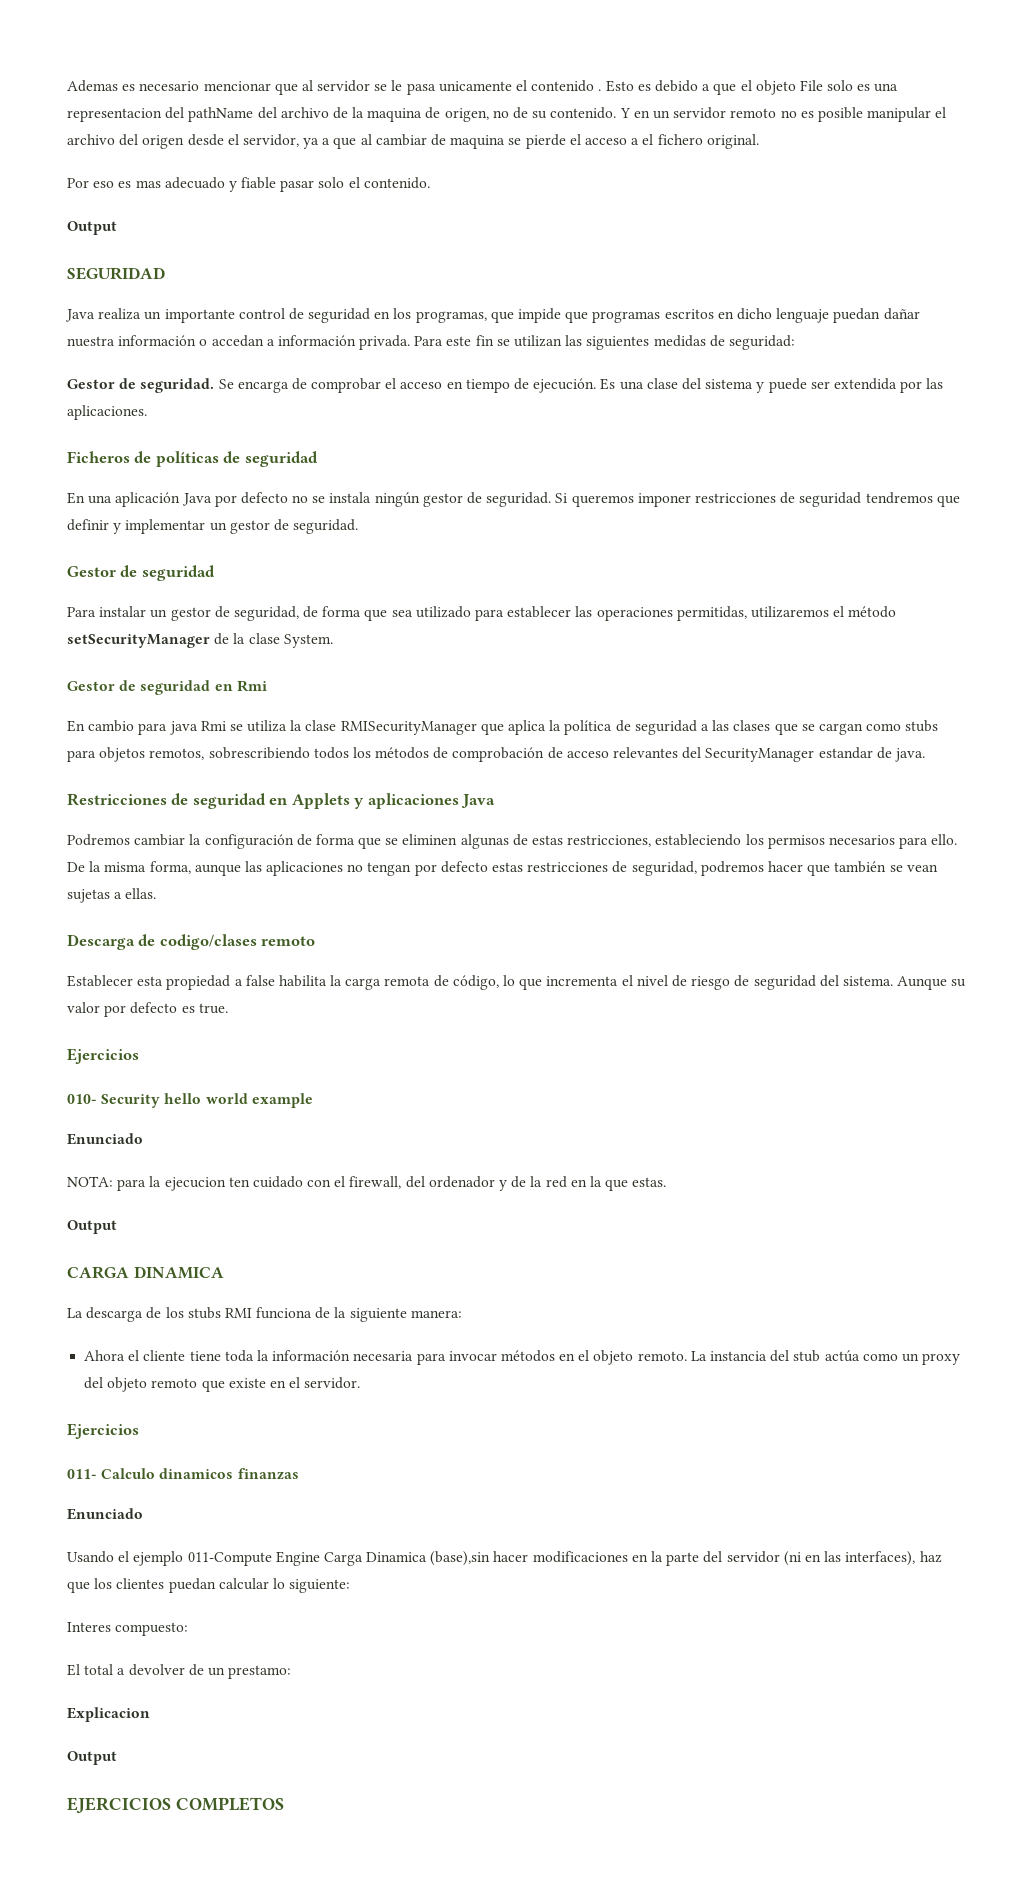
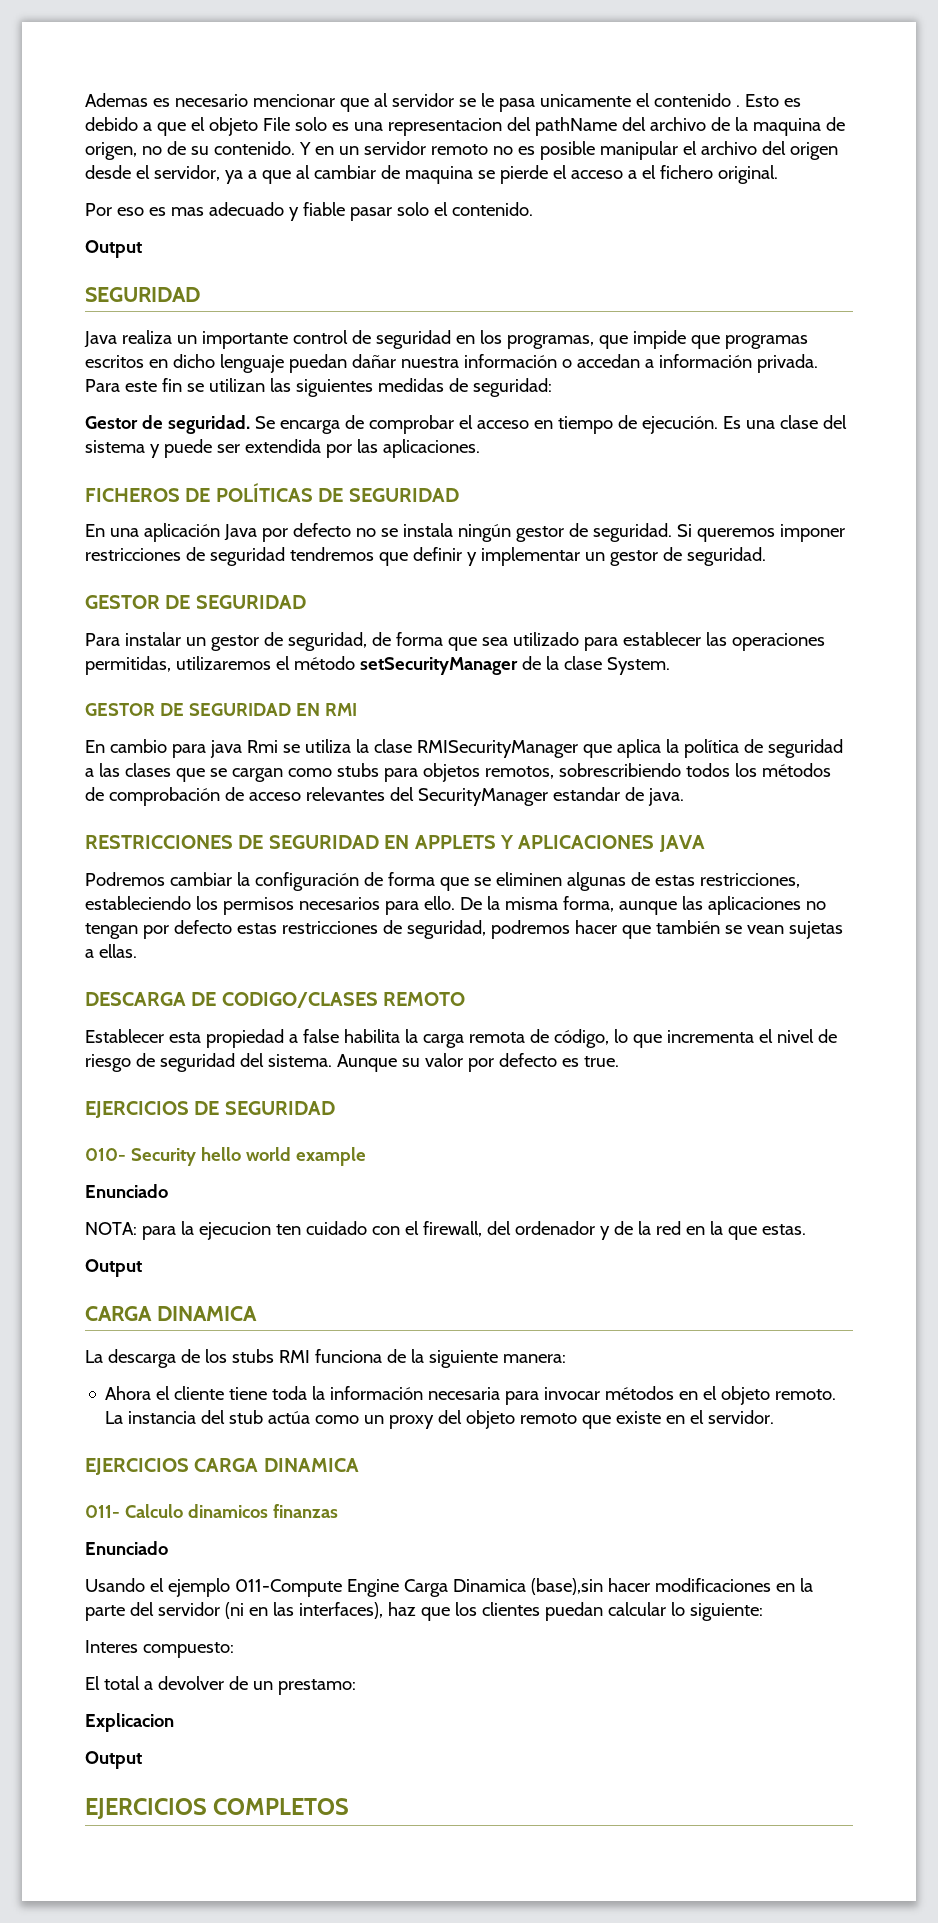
[67,451,318,467] Ficheros de políticas de seguridad -> [85,483,459,502] FICHEROS DE POLÍTICAS DE SEGURIDAD
[67,565,215,581] Gestor de seguridad -> [85,595,306,609] GESTOR DE SEGURIDAD
[67,680,267,695] Gestor de seguridad en Rmi -> [85,703,357,716] GESTOR DE SEGURIDAD EN RMI
[67,793,496,809] Restricciones de seguridad en Applets y aplicaciones Java -> [85,835,705,852] RESTRICCIONES DE SEGURIDAD EN APPLETS Y APLICACIONES JAVA
[67,934,316,950] Descarga de codigo/clases remoto -> [85,992,466,1008] DESCARGA DE CODIGO/CLASES REMOTO
[67,1048,139,1064] Ejercicios -> [85,1101,335,1118] EJERCICIOS DE SEGURIDAD
[67,1423,139,1439] Ejercicios -> [85,1458,359,1475] EJERCICIOS CARGA DINAMICA

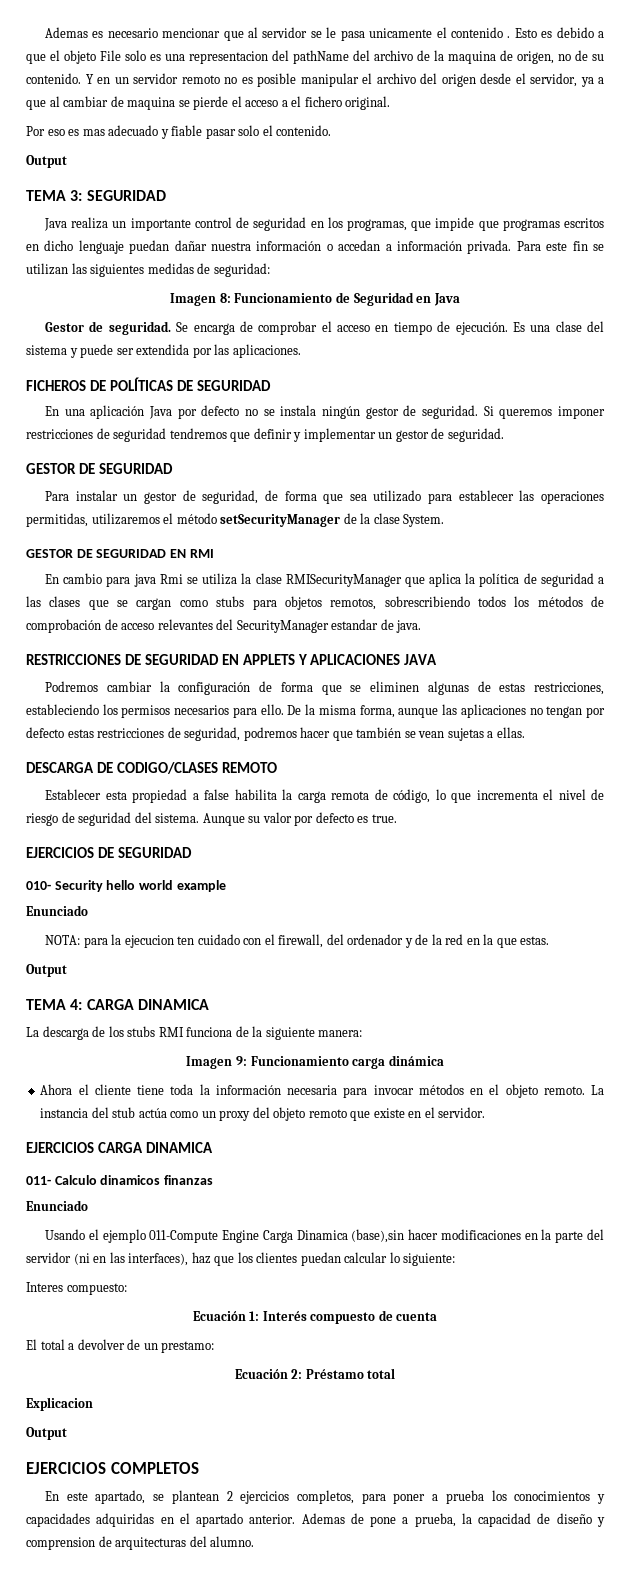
(142, 249) none -> [26,190,83,201] TEMA 3:
(552, 387) none -> [170,292,460,306] // Imagen 8: Funcionamiento de Seguridad en Java
(142, 1268) none -> [26,999,83,1010] TEMA 4:
(566, 1358) none -> [186,1055,444,1069] // Imagen 9: Funcionamiento carga dinámica
(234, 1650) none -> [192,1310,438,1324] // Ecuación 1: Interés compuesto de cuenta
(356, 1687) none -> [234,1368,396,1379] // Ecuación 2: Préstamo total
(350, 1806) none -> [45,1490,606,1504] [26,1513,605,1527] [26,1536,255,1550] // En este apartado, se plantean 2 ejercicios completos, para poner a prueba los conocimientos y capacidades adquiridas en el apartado anterior. Ademas de pone a prueba, la capacidad de diseño y comprension de arquitecturas del alumno.

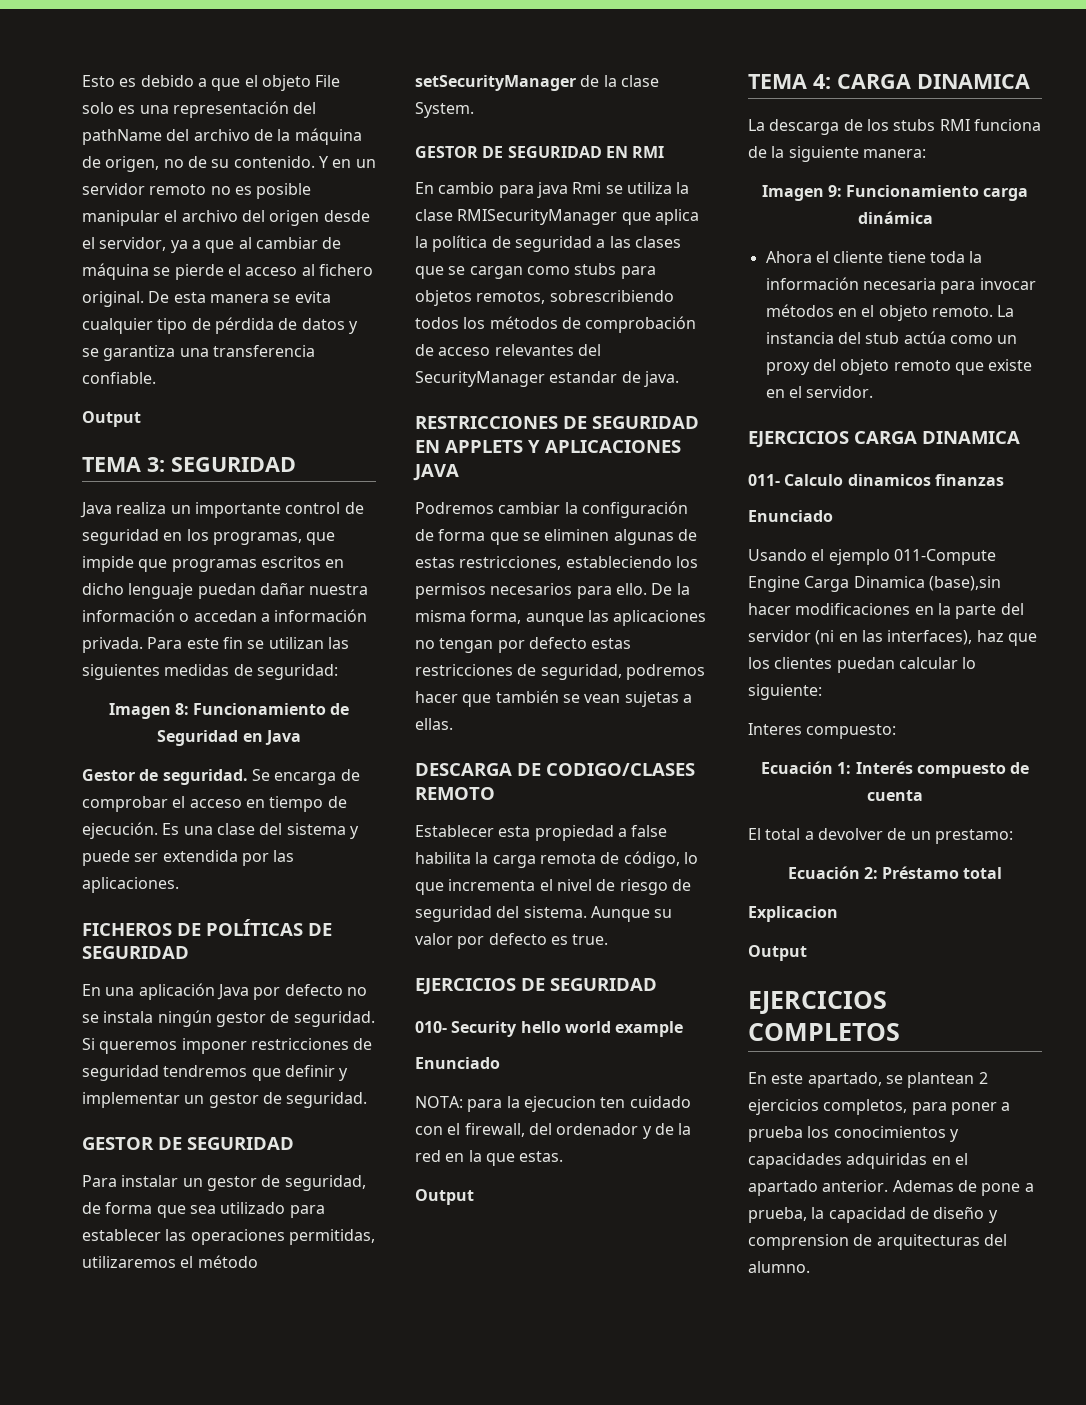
[45,27,511,41] Ademas es necesario mencionar que al servidor se le pasa unicamente el contenido . -> (82, 81) none
[189,51,268,64] representacion -> [172,101,289,118] representación
[448,51,496,64] maquina -> [294,128,362,145] máquina
[127,97,176,110] maquina -> [82,263,149,280] máquina
[281,96,302,107] a el -> [301,264,315,276] al
[26,125,332,139] // Por eso es mas adecuado y fiable pasar solo el contenido. -> [148,291,331,303] [82,317,358,334] [82,345,315,361] [82,372,156,384] De esta manera se evita cualquier tipo de pérdida de datos y se garantiza una transferencia confiable.

